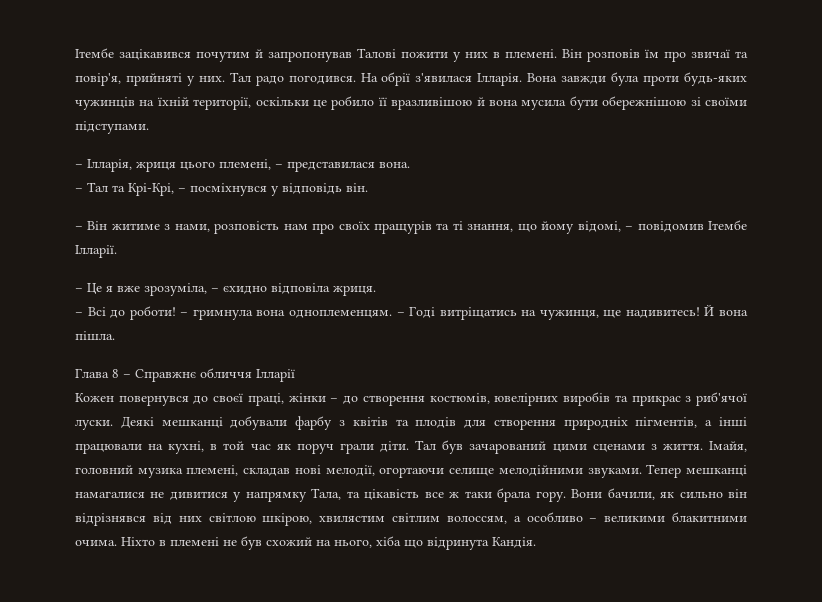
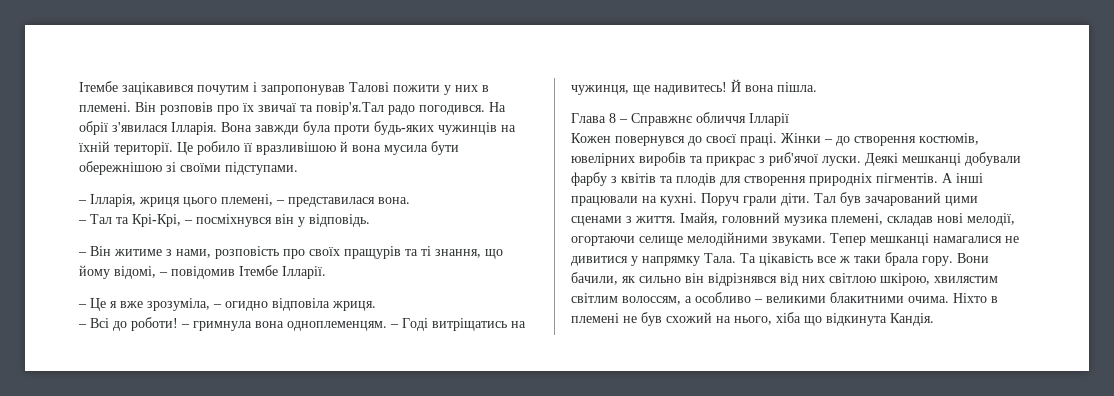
[255,49,263,58] й -> [253,82,257,92] і
[645,49,748,62] [75,72,251,86] їм про звичаї та повір'я, прийняті у них. Тал -> [217,102,384,115] про їх звичаї та повір'я.Тал
[193,97,327,110] території, оскільки це -> [114,142,193,155] території. Це
[271,183,368,196] у відповідь він. -> [275,214,370,227] він у відповідь.
[283,224,308,230] нам -> (279, 252) none
[223,286,267,294] єхидно -> [225,301,268,311] огидно
[247,393,326,406] праці, жінки -> [740,133,821,146] праці. Жінки
[635,417,713,428] пігментів, а -> [876,173,953,183] пігментів. А
[168,441,334,454] кухні, в той час як поруч -> [660,193,739,206] кухні. Поруч
[311,488,360,500] Тала, та -> [704,253,756,263] Тала. Та
[427,537,489,550] відринута -> [826,313,887,326] відкинута

